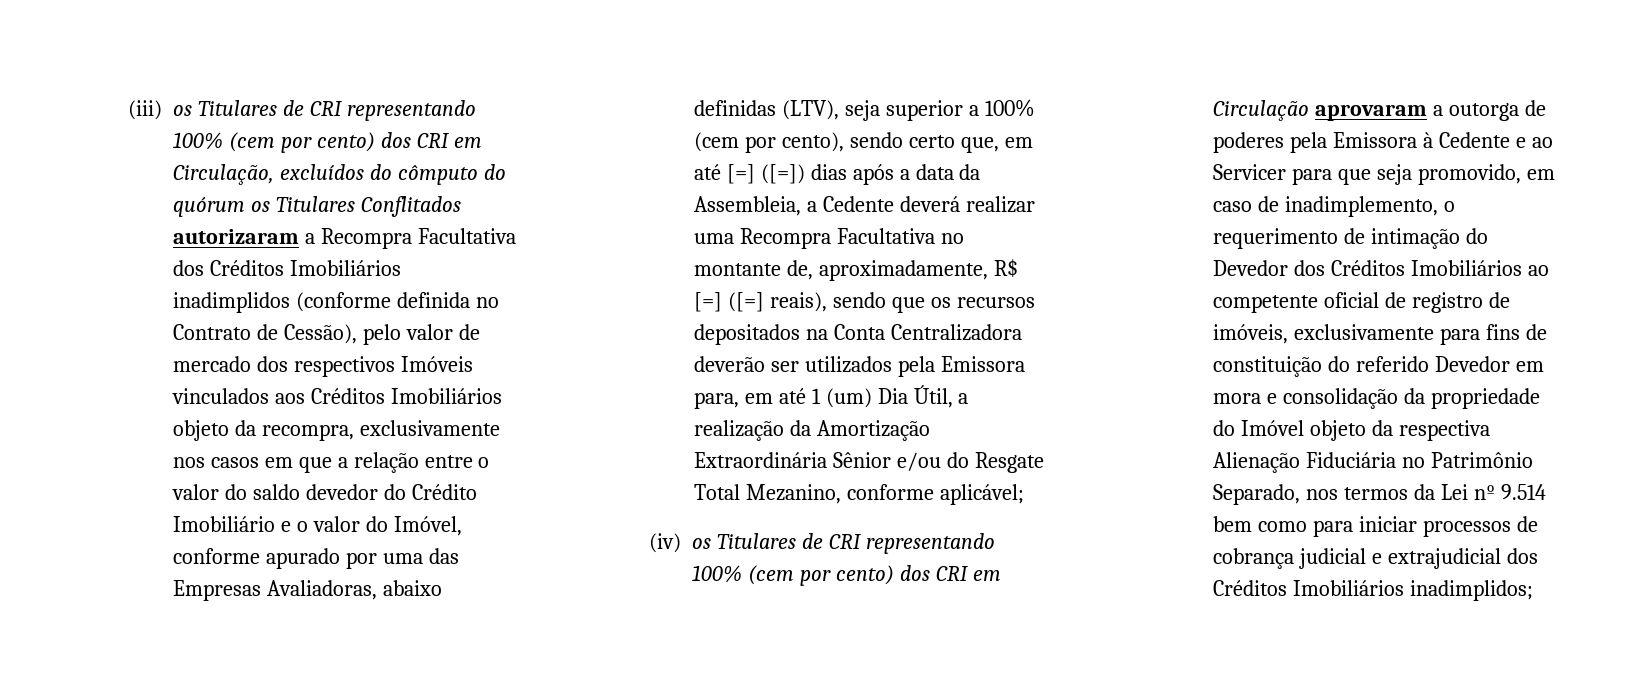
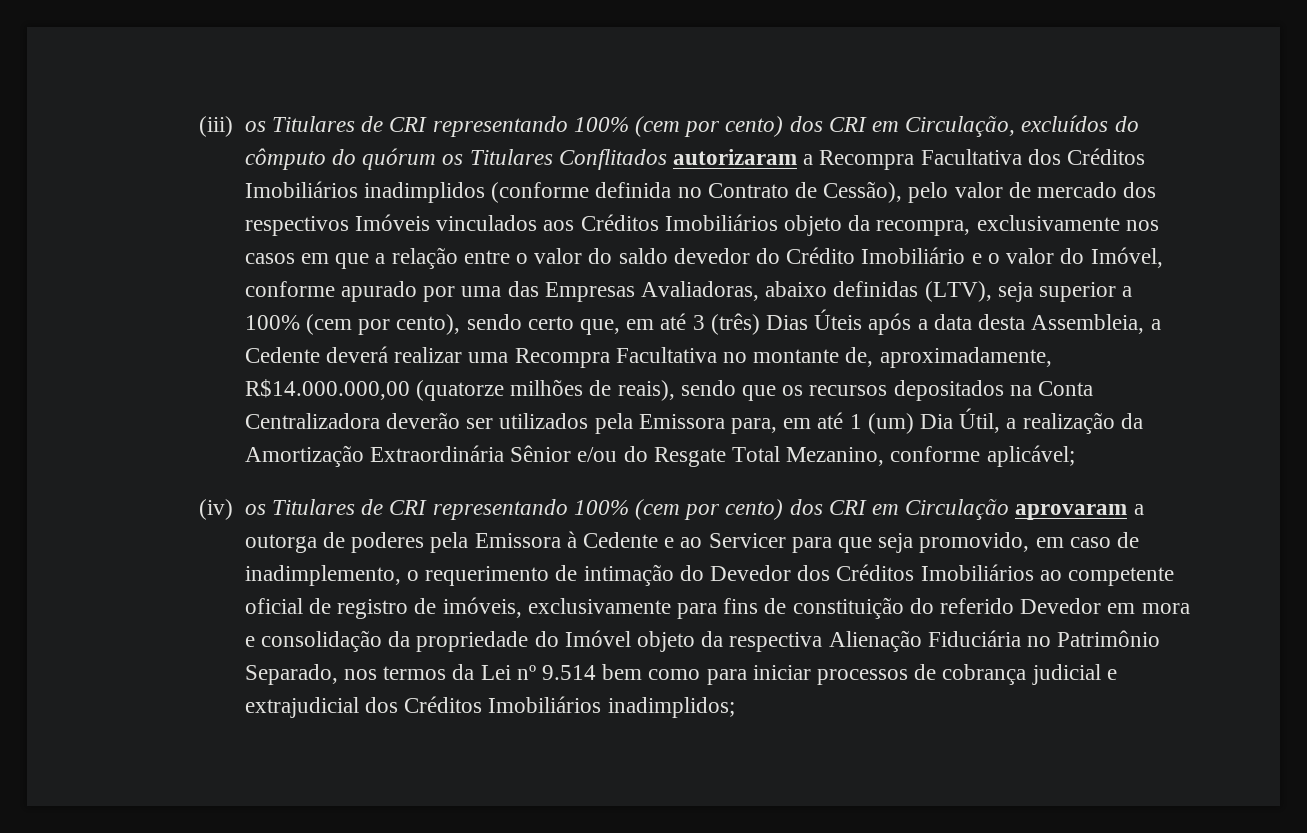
[726,164,847,184] [=] ([=]) dias -> [692,309,863,335] 3 (três) Dias Úteis
[959,164,981,180] da -> [978,314,1026,330] desta
[993,259,1018,278] [693,292,764,312] R$ [=] ([=] -> [244,379,612,401] R$14.000.000,00 (quatorze milhões de

